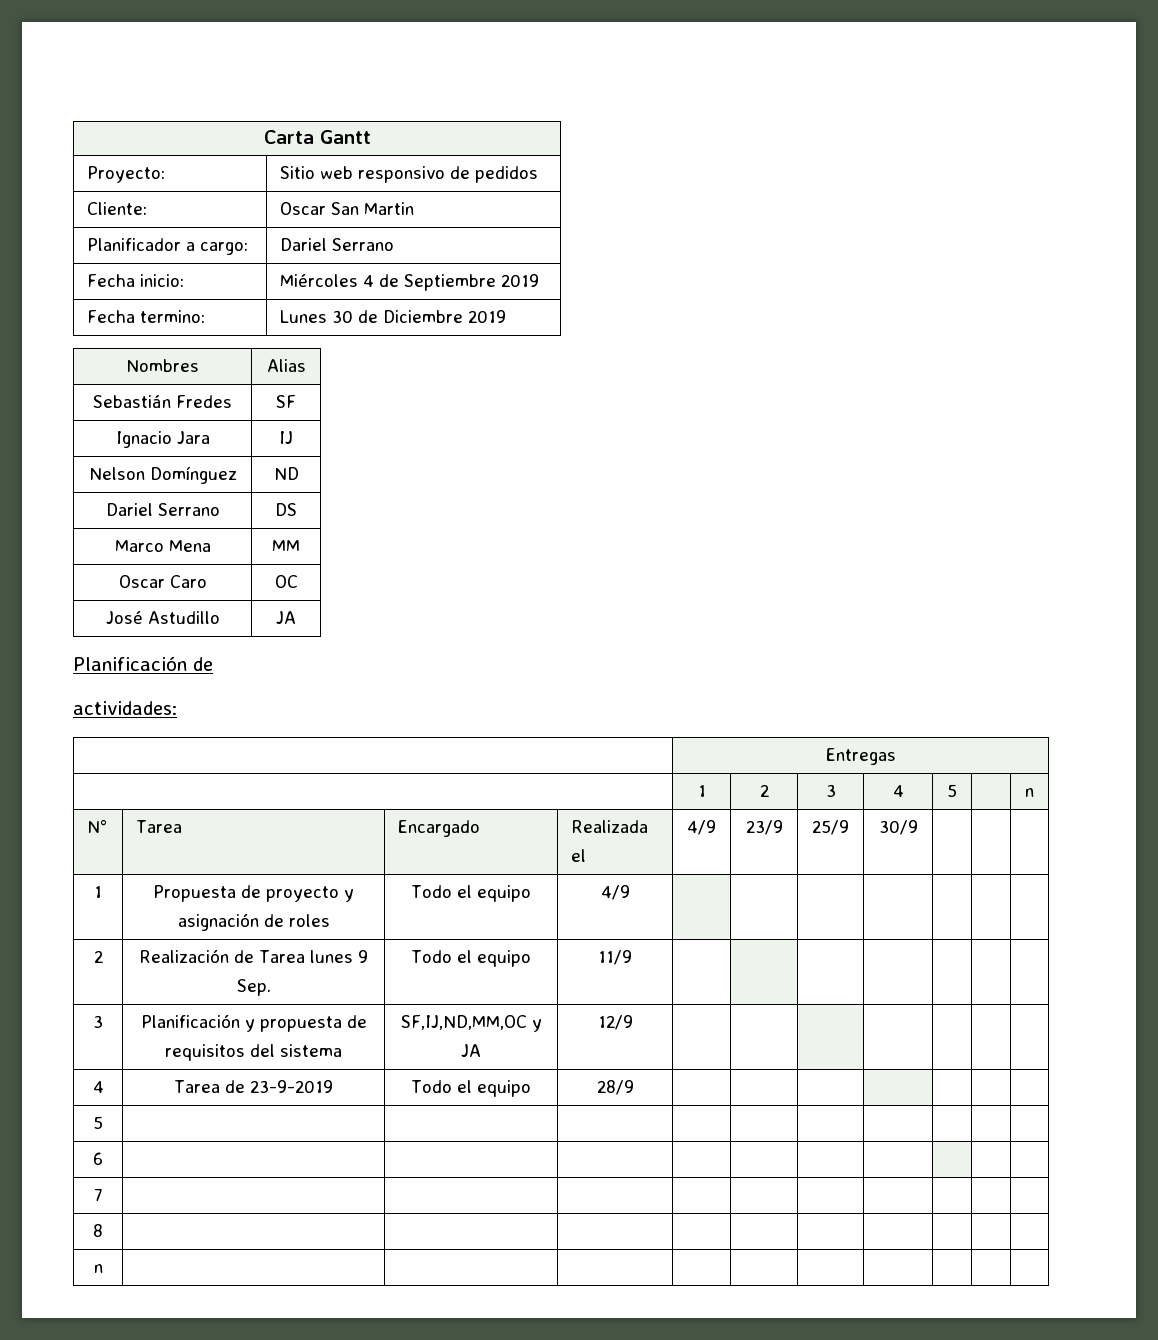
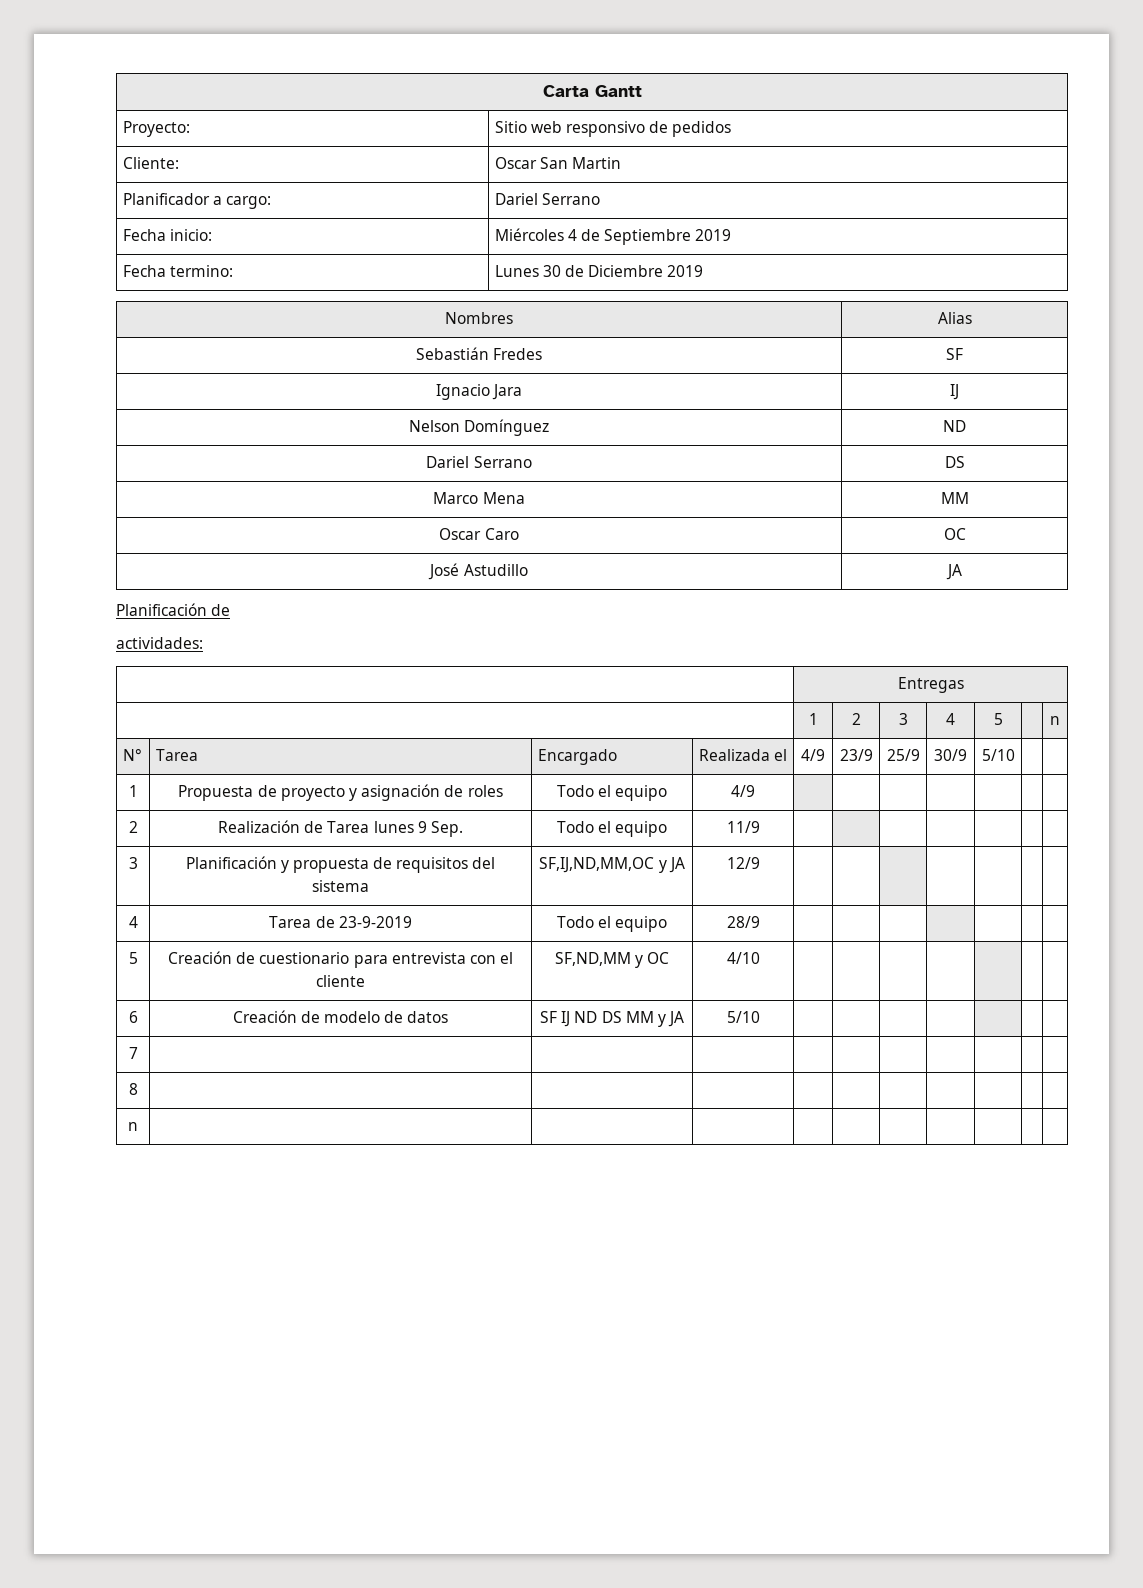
(918, 827) none -> [981,749,1015,761] 5/10
[93,1152,103,1165] | | | | | | | | | // 6 | | | -> [167,951,514,968] [316,975,365,987] [554,952,670,968] [726,952,760,964] [128,1011,138,1023] [232,1010,449,1023] [539,1011,685,1027] [726,1011,760,1023] Creación de cuestionario para entrevista con el cliente | SF,ND,MM y OC | 4/10 | | | | | | | // 6 | Creación de modelo de datos | SF IJ ND DS MM y JA | 5/10

